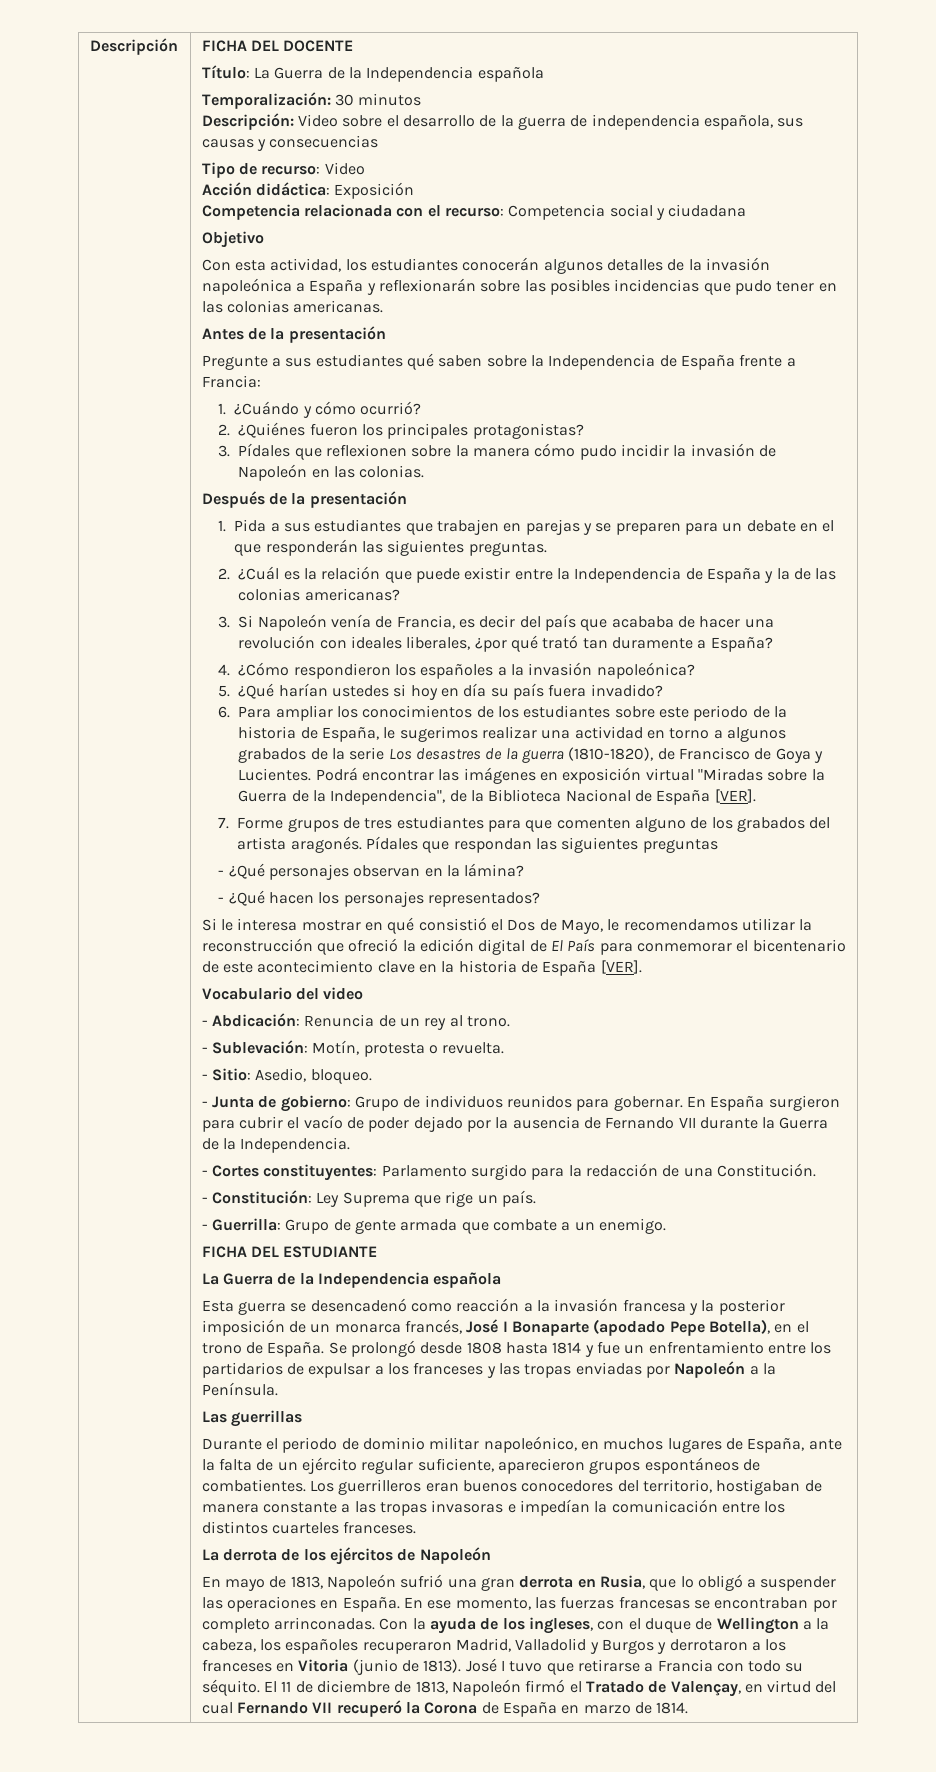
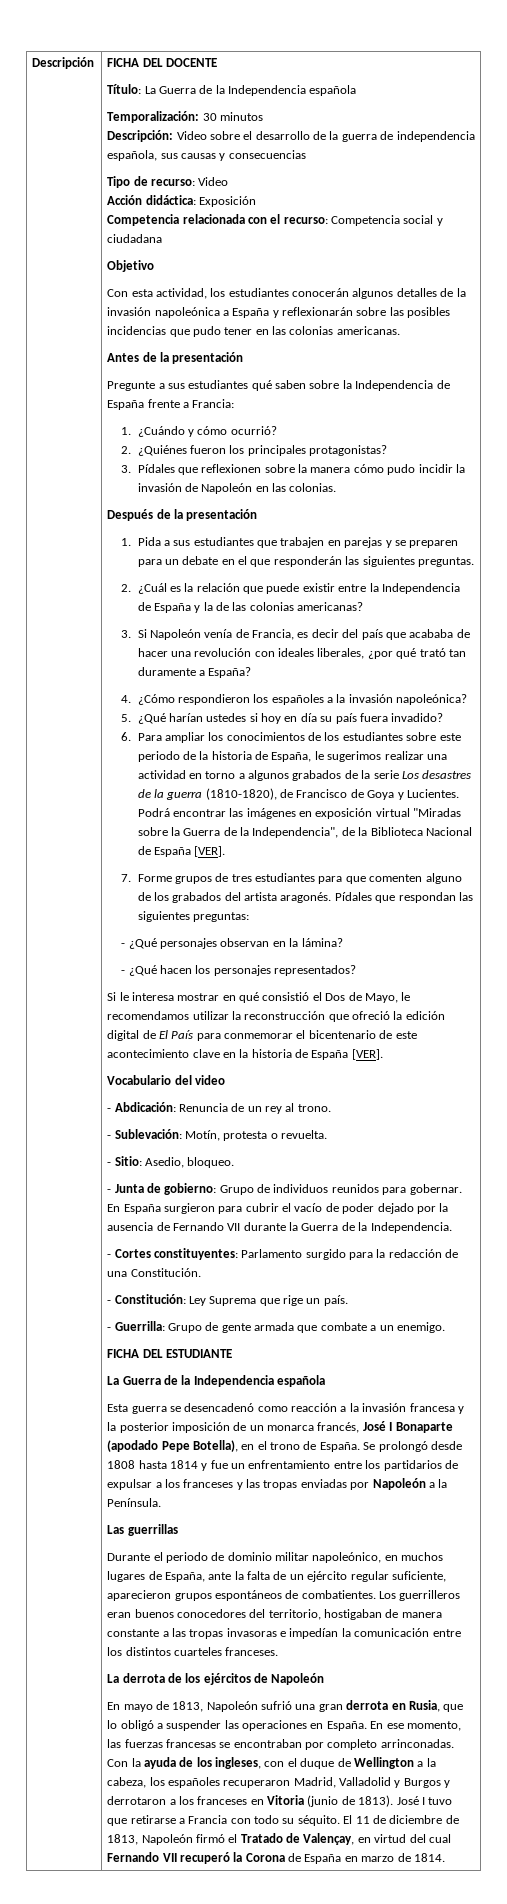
[642,839,718,853] preguntas -> [192,912,249,922] preguntas:

